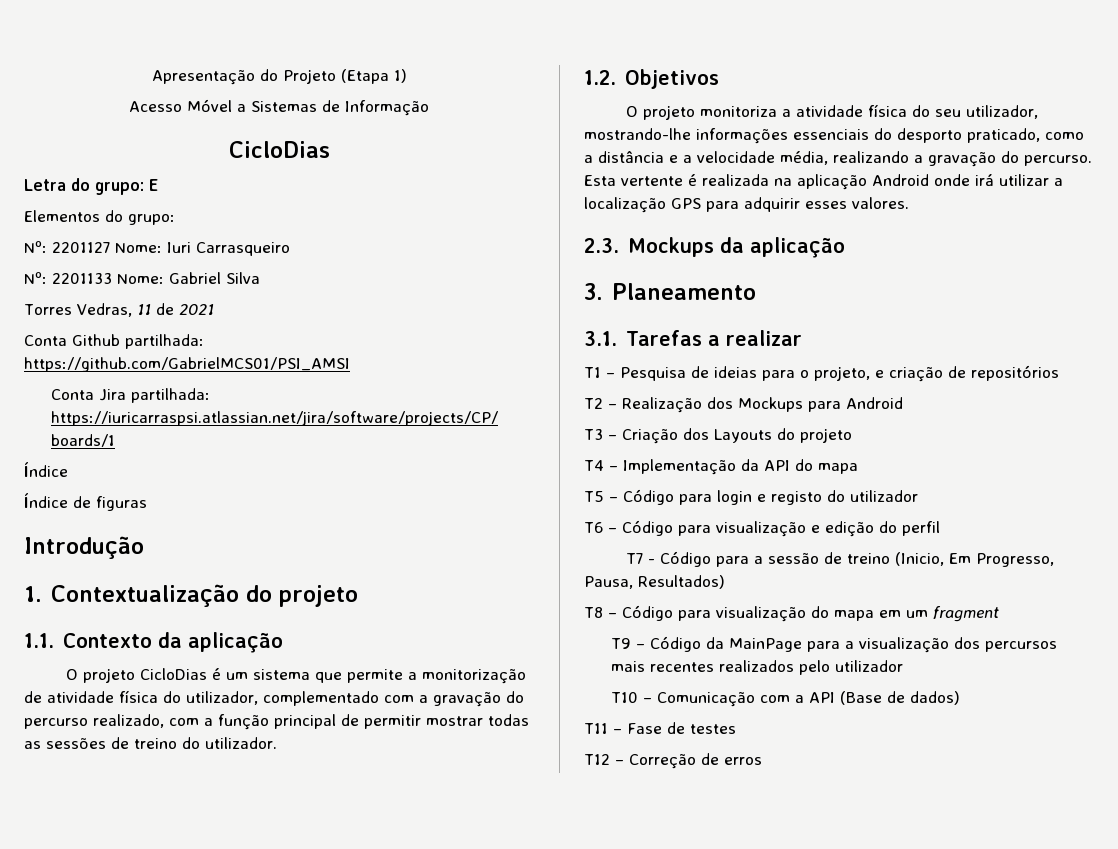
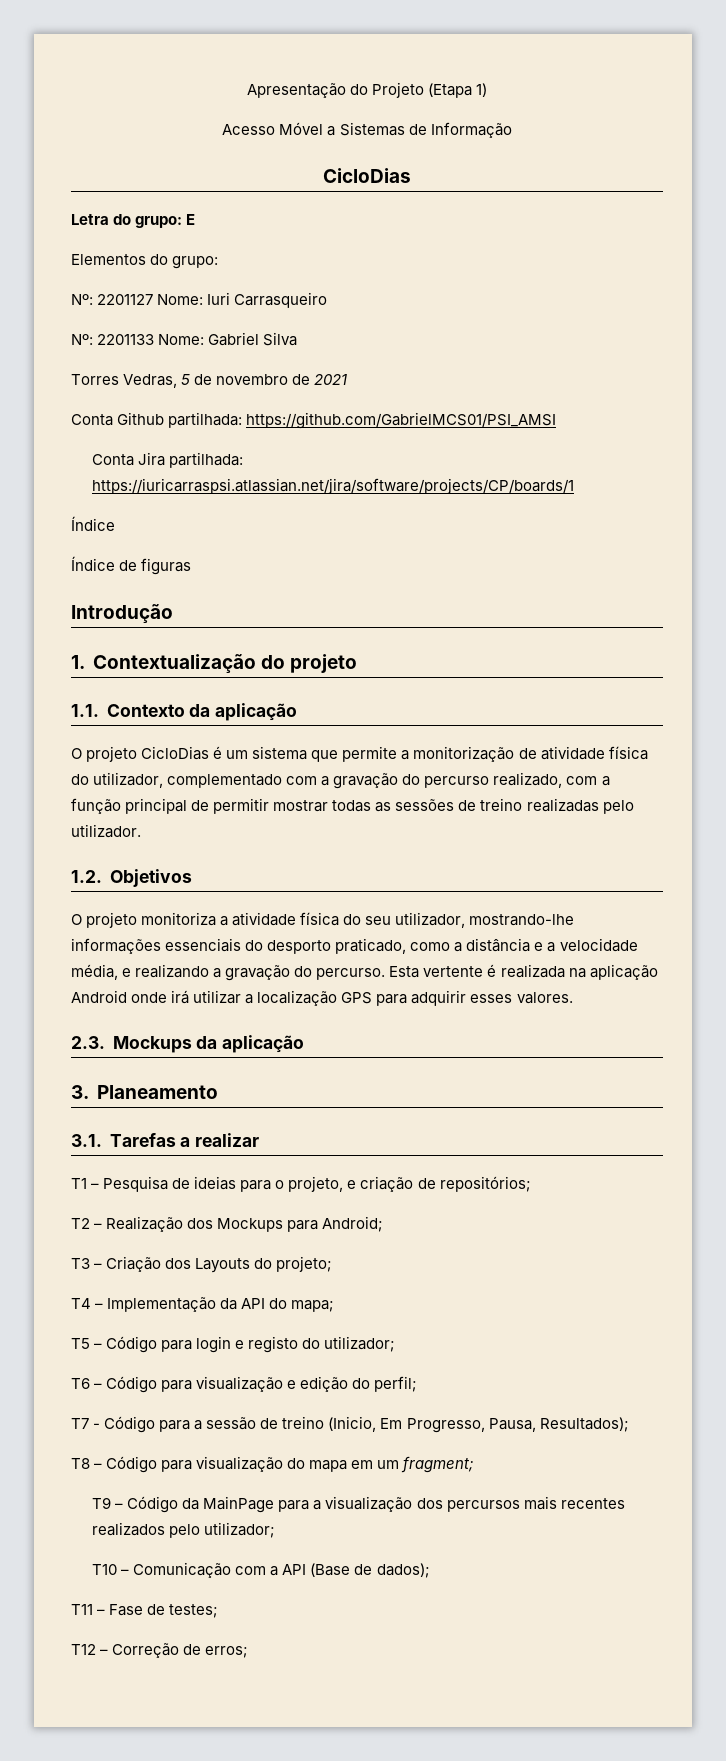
[136,304,151,315] 11 -> [181,374,289,385] 5 de novembro
[182,737,200,749] do -> [526,798,634,814] realizadas pelo
(828, 158) none -> [122,968,132,977] e
[971,365,1059,381] repositórios -> [439,1176,531,1192] repositórios;
[846,397,903,409] Android -> [322,1216,384,1232] Android;
[800,428,852,443] projeto -> [276,1256,333,1272] projeto;
[818,463,858,474] mapa -> [291,1300,335,1312] mapa;
[850,490,918,502] utilizador -> [324,1336,396,1352] utilizador;
[902,521,940,536] perfil -> [374,1376,418,1392] perfil;
[638,575,725,589] Resultados) -> [539,1417,629,1432] Resultados);
[933,606,999,622] fragment -> [401,1456,475,1473] fragment;
[834,660,903,672] utilizador -> [204,1522,276,1538] utilizador;
[909,691,960,705] dados) -> [376,1563,430,1578] dados);
[690,724,736,734] testes -> [169,1604,219,1618] testes;
[724,757,762,765] erros -> [205,1646,249,1658] erros;

